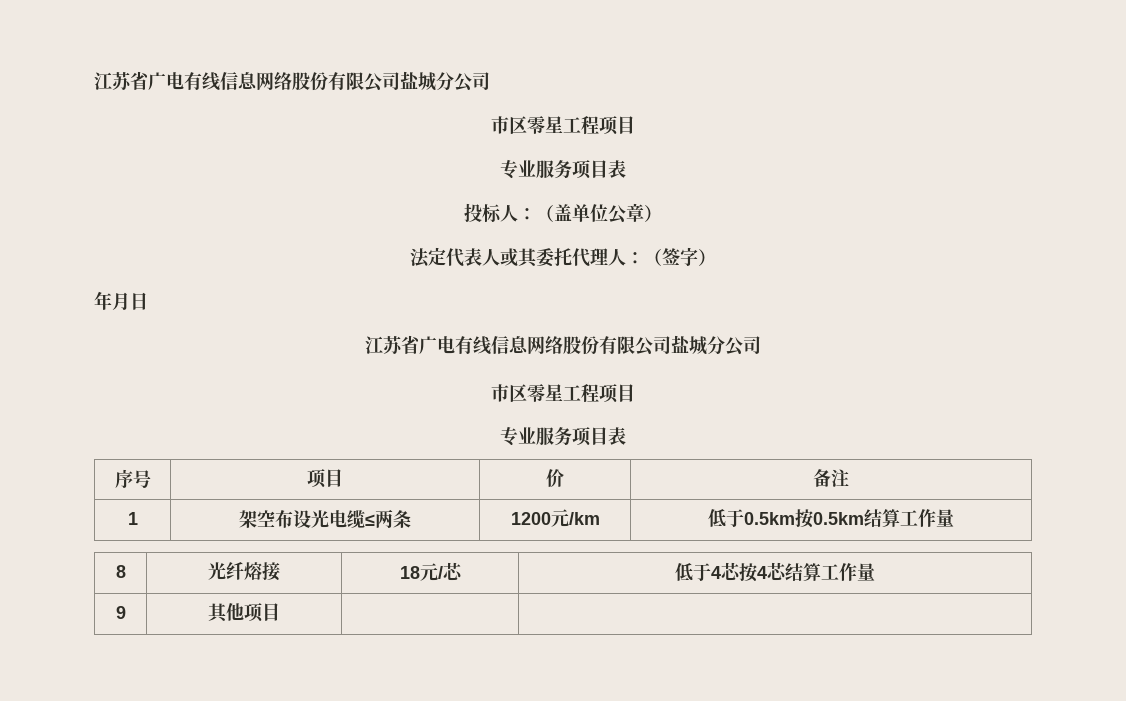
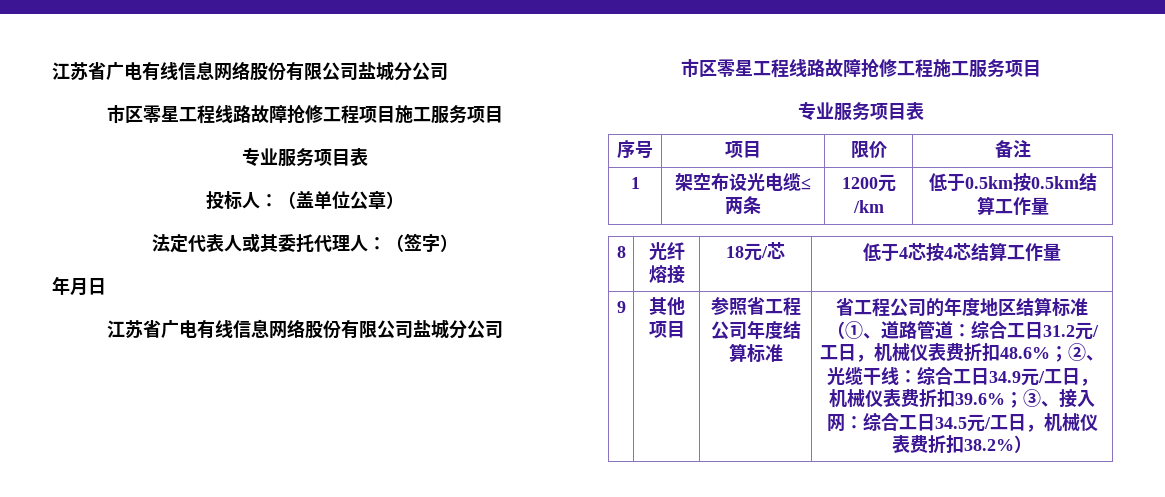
(599, 125) none -> [214,104,467,124] 线路故障抢修工程项目施工服务
(599, 393) none -> [788,58,1005,78] 线路故障抢修工程施工服务
(343, 478) none -> [850,140,869,158] 限
(280, 612) | -> [710,297,801,316] [710,320,801,340] [728,343,783,362] [836,297,1088,317] [826,320,1099,340] [820,343,1104,362] [826,366,1098,386] [829,389,1095,408] [826,412,1098,432] [892,435,1032,454] 参照省工程公司年度结算标准 | 省工程公司的年度地区结算标准（①、道路管道：综合工日31.2元/工日，机械仪表费折扣48.6%；②、光缆干线：综合工日34.9元/工日，机械仪表费折扣39.6%；③、接入网：综合工日34.5元/工日，机械仪表费折扣38.2%）

